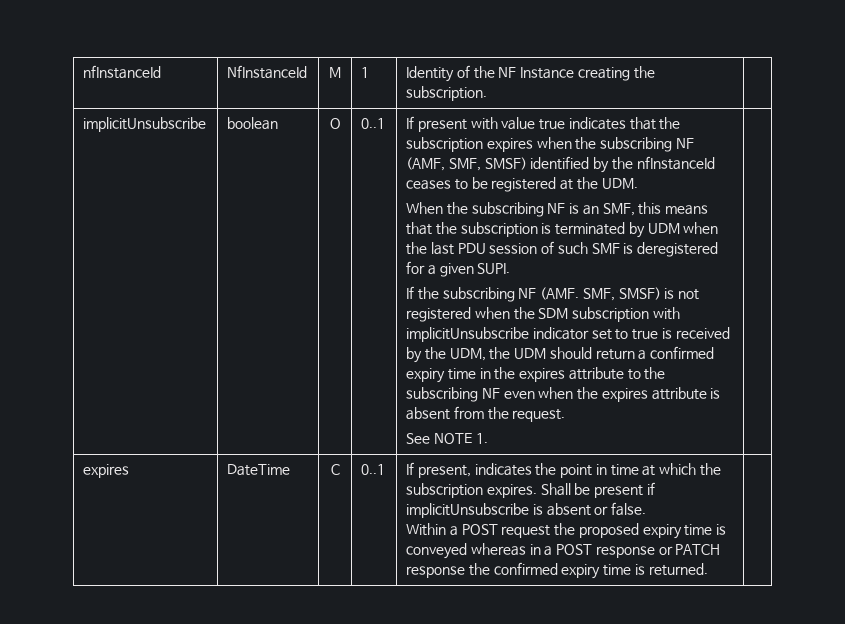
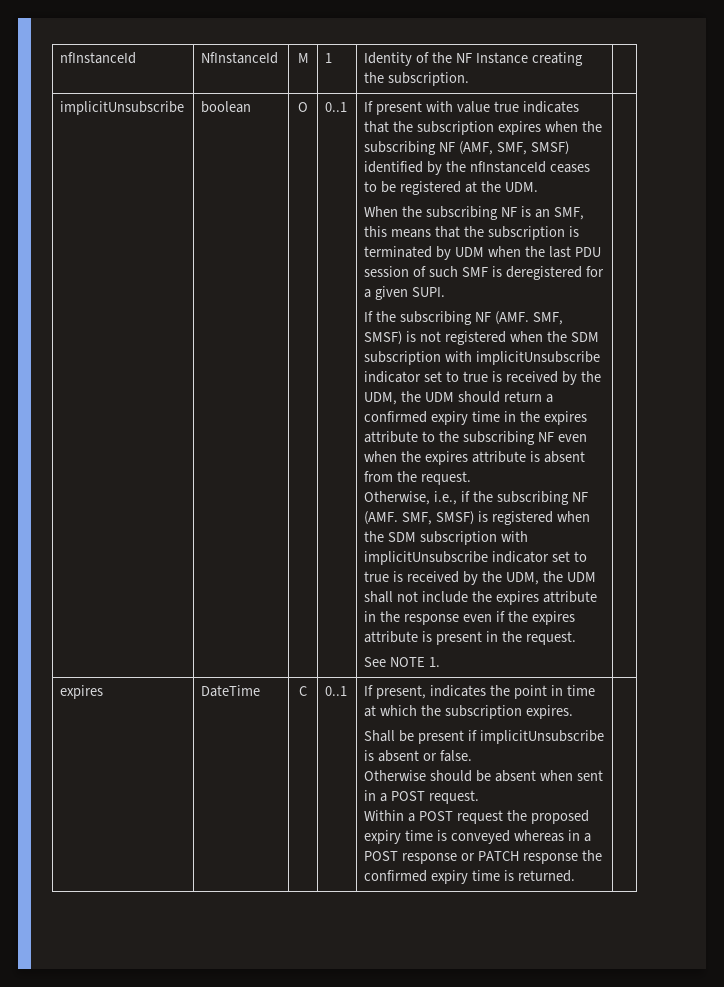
(566, 415) none -> [364,491,588,505] [364,511,590,525] [364,531,529,545] [364,551,588,565] [364,571,596,585] [364,591,597,605] [364,611,575,625] [364,631,576,645] // Otherwise, i.e., if the subscribing NF (AMF. SMF, SMSF) is registered when the SDM subscription with implicitUnsubscribe indicator set to true is received by the UDM, the UDM shall not include the expires attribute in the response even if the expires attribute is present in the request.
(537, 491) none -> (574, 712) //
(647, 509) none -> [364,770,603,782] [364,790,480,804] // Otherwise should be absent when sent in a POST request.

